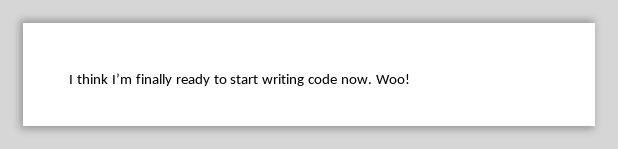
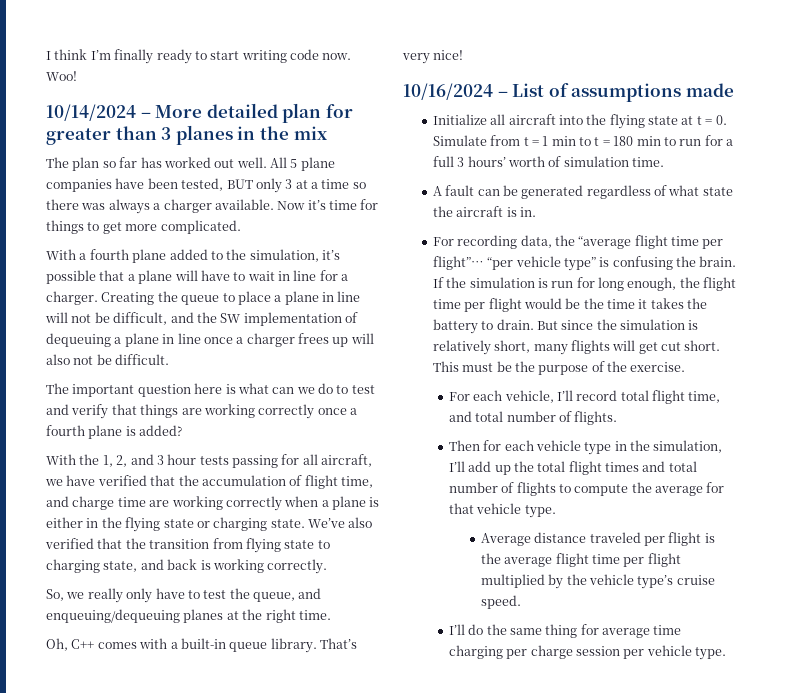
(411, 79) none -> [46,103,353,123] [46,125,327,145] [46,157,335,171] [46,178,366,193] [46,199,379,214] [46,220,241,234] [46,249,340,263] [46,270,349,284] [46,291,361,305] [45,312,358,326] [46,333,374,347] [46,354,170,365] [46,383,375,397] [46,404,357,419] [46,425,183,439] [46,454,373,468] [45,475,373,489] [46,496,380,511] [46,517,373,532] [45,538,330,553] [46,559,328,574] [46,588,322,603] [46,609,331,623] [46,638,357,653] [402,50,464,64] [403,83,734,102] [432,114,727,129] [432,135,734,146] [432,156,665,167] [432,185,733,199] [432,206,536,217] [432,235,724,249] [432,256,737,271] [432,277,737,291] [432,298,708,312] [432,319,699,334] [432,340,721,355] [432,361,686,375] [448,390,721,404] [448,411,618,425] [448,440,723,455] [448,461,697,475] [448,482,725,496] [448,503,556,518] [480,532,715,546] [480,553,681,567] [480,574,715,589] [480,595,521,609] [448,624,682,638] [448,645,727,660] // 10/14/2024 – More detailed plan for greater than 3 planes in the mix // The plan so far has worked out well. All 5 plane companies have been tested, BUT only 3 at a time so there was always a charger available. Now it’s time for things to get more complicated. // With a fourth plane added to the simulation, it’s possible that a plane will have to wait in line for a charger. Creating the queue to place a plane in line will not be difficult, and the SW implementation of dequeuing a plane in line once a charger frees up will also not be difficult. // The important question here is what can we do to test and verify that things are working correctly once a fourth plane is added? // With the 1, 2, and 3 hour tests passing for all aircraft, we have verified that the accumulation of flight time, and charge time are working correctly when a plane is either in the flying state or charging state. We’ve also verified that the transition from flying state to charging state, and back is working correctly. // So, we really only have to test the queue, and enqueuing/dequeuing planes at the right time. // Oh, C++ comes with a built-in queue library. That’s very nice! // 10/16/2024 – List of assumptions made // Initialize all aircraft into the flying state at t = 0. Simulate from t = 1 min to t = 180 min to run for a full 3 hours’ worth of simulation time. // A fault can be generated regardless of what state the aircraft is in. // For recording data, the “average flight time per flight”… “per vehicle type” is confusing the brain. If the simulation is run for long enough, the flight time per flight would be the time it takes the battery to drain. But since the simulation is relatively short, many flights will get cut short. This must be the purpose of the exercise. // For each vehicle, I’ll record total flight time, and total number of flights. // Then for each vehicle type in the simulation, I’ll add up the total flight times and total number of flights to compute the average for that vehicle type. // Average distance traveled per flight is the average flight time per flight multiplied by the vehicle type’s cruise speed. // I’ll do the same thing for average time charging per charge session per vehicle type.

